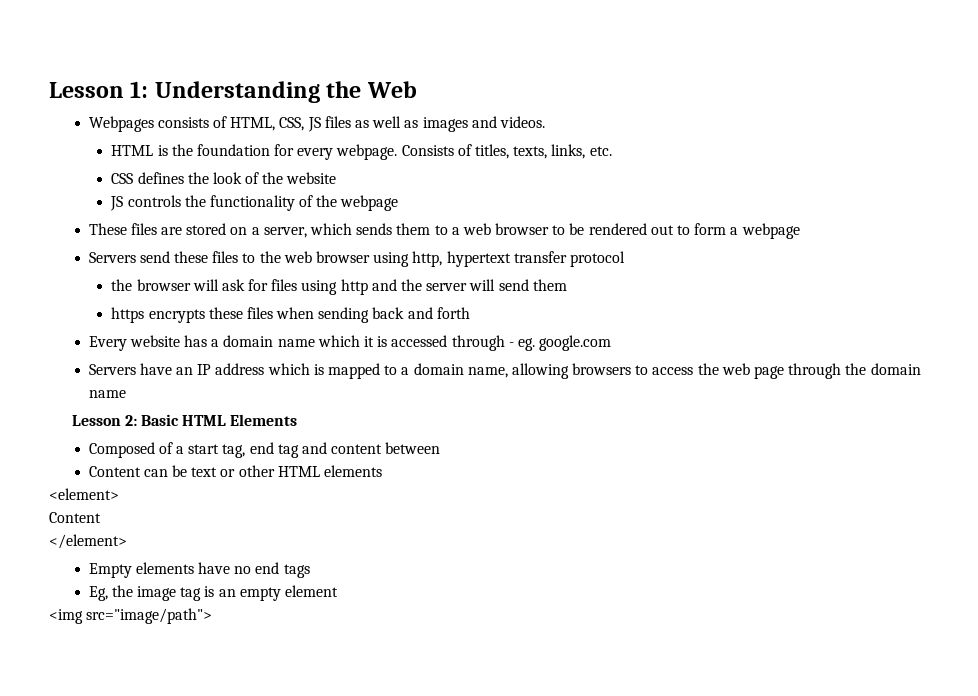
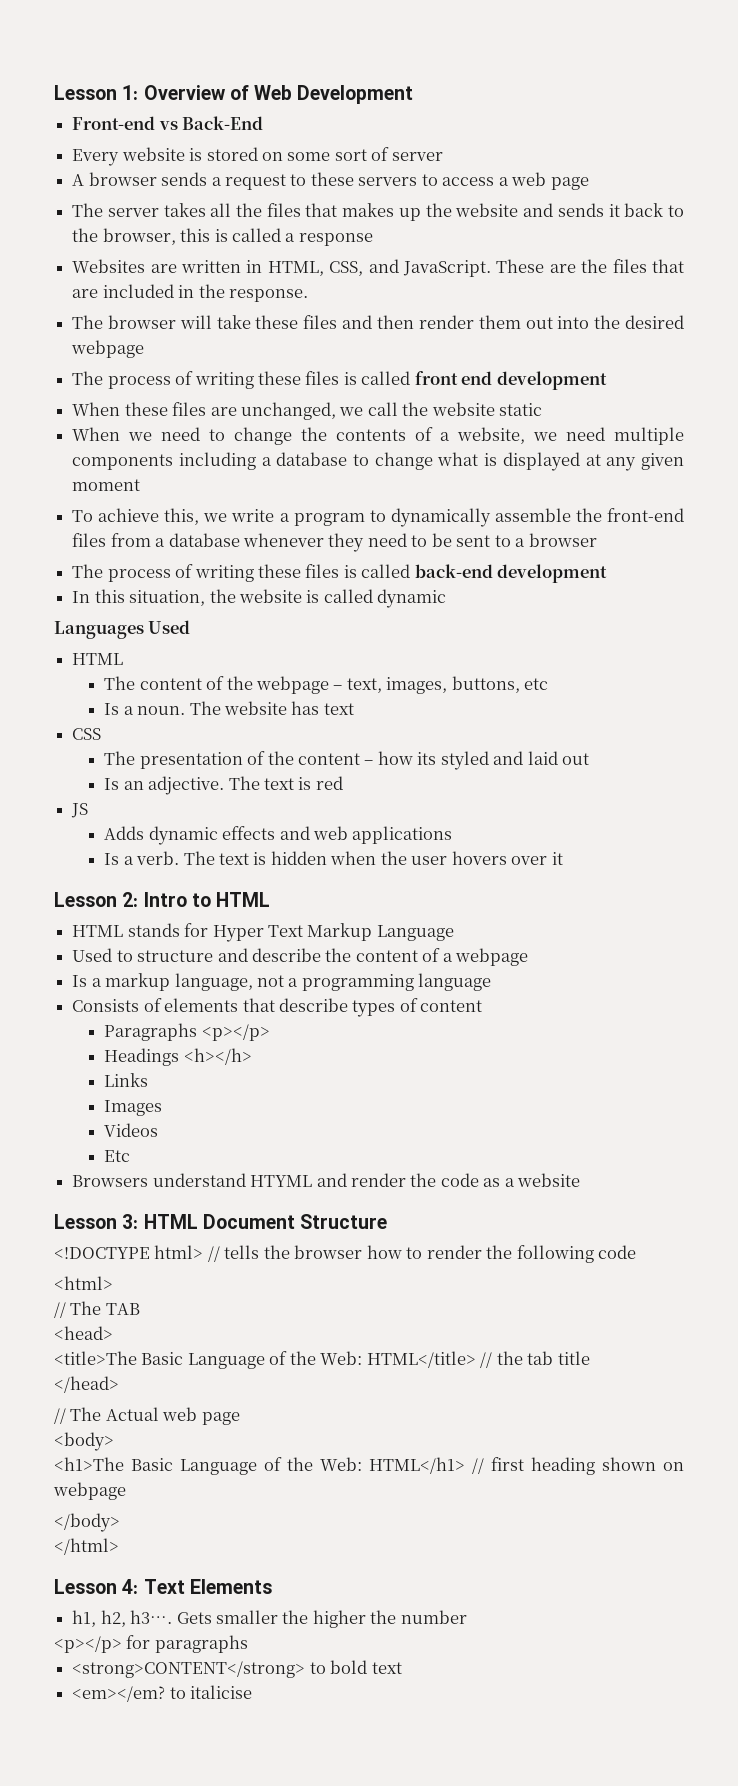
[154,81,417,103] [88,116,545,132] [111,144,612,160] [111,172,337,184] [110,195,399,211] [88,223,800,239] [88,251,625,267] [111,279,567,295] [111,307,470,323] [88,335,612,351] [88,363,921,379] [88,390,126,398] [71,414,298,426] [88,442,441,458] [88,465,382,477] [49,488,119,500] [49,512,101,523] [49,534,127,549] [88,562,310,578] [88,585,338,601] [49,608,213,624] Understanding the Web // Webpages consists of HTML, CSS, JS files as well as images and videos. // HTML is the foundation for every webpage. Consists of titles, texts, links, etc. // CSS defines the look of the website // JS controls the functionality of the webpage // These files are stored on a server, which sends them to a web browser to be rendered out to form a webpage // Servers send these files to the web browser using http, hypertext transfer protocol // the browser will ask for files using http and the server will send them // https encrypts these files when sending back and forth // Every website has a domain name which it is accessed through - eg. google.com // Servers have an IP address which is mapped to a domain name, allowing browsers to access the web page through the domain name // Lesson 2: Basic HTML Elements // Composed of a start tag, end tag and content between // Content can be text or other HTML elements // <element> // Content // </element> // Empty elements have no end tags // Eg, the image tag is an empty element // <img src="image/path"> -> [143,85,414,104] [72,116,264,130] [72,147,443,166] [72,172,589,190] [72,203,685,221] [72,228,373,246] [72,259,684,277] [72,284,308,302] [72,315,685,329] [71,340,145,358] [72,371,607,390] [72,402,543,420] [72,427,684,445] [72,452,684,471] [72,479,141,491] [72,508,685,527] [72,533,597,552] [72,564,608,583] [72,589,447,608] [54,620,191,639] [72,653,124,665] [104,676,549,694] [104,701,354,715] [72,728,102,740] [104,751,590,770] [104,776,343,795] [71,803,89,818] [104,826,453,845] [104,851,563,865] [54,892,271,907] [72,923,454,942] [72,948,529,966] [72,973,492,991] [72,998,483,1017] [104,1023,270,1041] [104,1048,252,1066] [104,1073,149,1087] [104,1100,163,1116] [104,1123,159,1137] [104,1150,131,1162] [72,1173,581,1187] [54,1214,388,1229] [54,1245,637,1263] [54,1276,113,1290] [54,1301,140,1318] [54,1326,113,1340] [54,1351,590,1369] [54,1376,119,1393] [54,1407,240,1425] [54,1432,114,1451] [54,1457,684,1475] [53,1482,126,1500] [54,1513,120,1532] [54,1538,119,1555] [54,1579,272,1594] [72,1610,467,1628] [54,1635,248,1653] [72,1660,402,1678] [72,1685,253,1702] Overview of Web Development // Front-end vs Back-End // Every website is stored on some sort of server // A browser sends a request to these servers to access a web page // The server takes all the files that makes up the website and sends it back to the browser, this is called a response // Websites are written in HTML, CSS, and JavaScript. These are the files that are included in the response. // The browser will take these files and then render them out into the desired webpage // The process of writing these files is called front end development // When these files are unchanged, we call the website static // When we need to change the contents of a website, we need multiple components including a database to change what is displayed at any given moment // To achieve this, we write a program to dynamically assemble the front-end files from a database whenever they need to be sent to a browser // The process of writing these files is called back-end development // In this situation, the website is called dynamic // Languages Used // HTML // The content of the webpage – text, images, buttons, etc // Is a noun. The website has text // CSS // The presentation of the content – how its styled and laid out // Is an adjective. The text is red // JS // Adds dynamic effects and web applications // Is a verb. The text is hidden when the user hovers over it // Lesson 2: Intro to HTML // HTML stands for Hyper Text Markup Language // Used to structure and describe the content of a webpage // Is a markup language, not a programming language // Consists of elements that describe types of content // Paragraphs <p></p> // Headings <h></h> // Links // Images // Videos // Etc // Browsers understand HTYML and render the code as a website // Lesson 3: HTML Document Structure // <!DOCTYPE html> // tells the browser how to render the following code // <html> // // The TAB // <head> // <title>The Basic Language of the Web: HTML</title> // the tab title // </head> // // The Actual web page // <body> // <h1>The Basic Language of the Web: HTML</h1> // first heading shown on webpage // </body> // </html> // Lesson 4: Text Elements // h1, h2, h3…. Gets smaller the higher the number // <p></p> for paragraphs // <strong>CONTENT</strong> to bold text // <em></em? to italicise

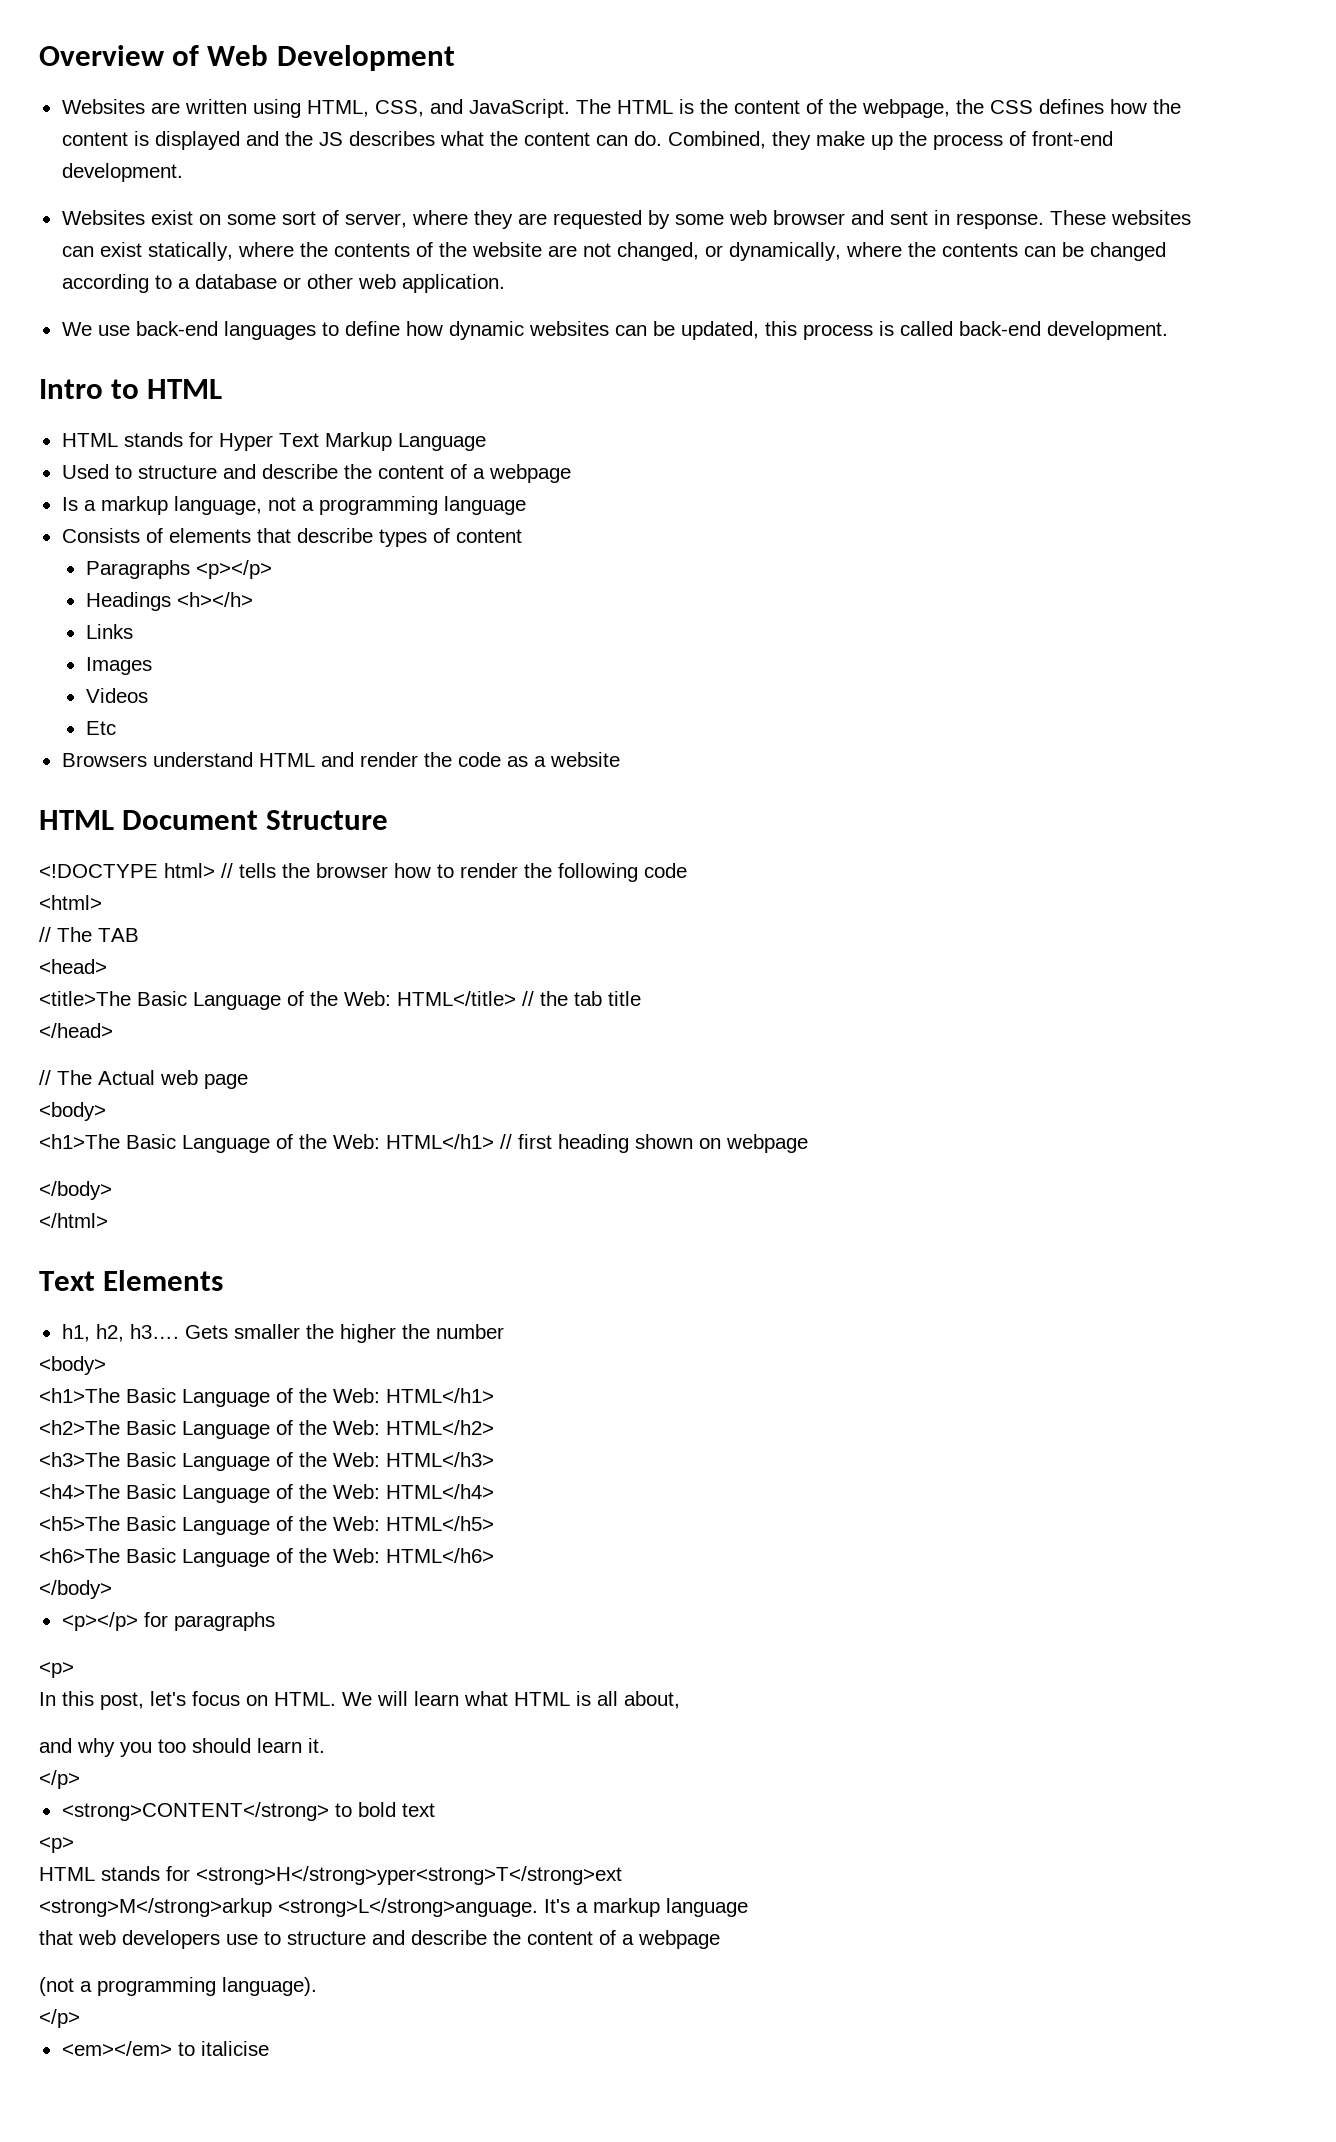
[54,85,139,100] Lesson 1: -> (39, 55) none
[72,116,264,130] [72,147,443,166] [72,172,589,190] [72,203,685,221] [72,228,373,246] [72,259,684,277] [72,284,308,302] [72,315,685,329] [71,340,145,358] [72,371,607,390] [72,402,543,420] [72,427,684,445] [72,452,684,471] [72,479,141,491] [72,508,685,527] [72,533,597,552] [72,564,608,583] [72,589,447,608] [54,620,191,639] [72,653,124,665] [104,676,549,694] [104,701,354,715] [72,728,102,740] [104,751,590,770] [104,776,343,795] [71,803,89,818] [104,826,453,845] [104,851,563,865] [54,892,139,907] Front-end vs Back-End // Every website is stored on some sort of server // A browser sends a request to these servers to access a web page // The server takes all the files that makes up the website and sends it back to the browser, this is called a response // Websites are written in HTML, CSS, and JavaScript. These are the files that are included in the response. // The browser will take these files and then render them out into the desired webpage // The process of writing these files is called front end development // When these files are unchanged, we call the website static // When we need to change the contents of a website, we need multiple components including a database to change what is displayed at any given moment // To achieve this, we write a program to dynamically assemble the front-end files from a database whenever they need to be sent to a browser // The process of writing these files is called back-end development // In this situation, the website is called dynamic // Languages Used // HTML // The content of the webpage – text, images, buttons, etc // Is a noun. The website has text // CSS // The presentation of the content – how its styled and laid out // Is an adjective. The text is red // JS // Adds dynamic effects and web applications // Is a verb. The text is hidden when the user hovers over it // Lesson 2: -> [61,99,1181,118] [61,131,1113,150] [61,163,183,182] [61,210,1191,229] [61,242,1166,261] [61,274,505,293] [61,321,1168,340] Websites are written using HTML, CSS, and JavaScript. The HTML is the content of the webpage, the CSS defines how the content is displayed and the JS describes what the content can do. Combined, they make up the process of front-end development. // Websites exist on some sort of server, where they are requested by some web browser and sent in response. These websites can exist statically, where the contents of the website are not changed, or dynamically, where the contents can be changed according to a database or other web application. // We use back-end languages to define how dynamic websites can be updated, this process is called back-end development. //
[250,1175,313,1187] HTYML -> [258,753,315,767] HTML
[54,1214,139,1229] Lesson 3: -> (620, 759) none
[54,1579,139,1594] Lesson 4: -> (108, 1220) none
[54,1635,248,1653] [72,1660,402,1678] [72,1686,166,1702] <p></p> for paragraphs // <strong>CONTENT</strong> to bold text // <em></em? -> [39,1356,106,1375] [39,1388,494,1407] [39,1420,494,1439] [39,1452,494,1471] [39,1484,494,1503] [39,1516,494,1535] [39,1548,494,1567] [39,1580,112,1599] [61,1612,275,1631] [39,1662,74,1678] [39,1691,680,1710] [39,1738,325,1757] [39,1770,80,1789] [61,1802,435,1821] [39,1837,74,1853] [39,1866,622,1885] [39,1898,748,1917] [39,1930,720,1949] [39,1977,317,1996] [39,2009,80,2028] [61,2041,172,2056] <body> // <h1>The Basic Language of the Web: HTML</h1> // <h2>The Basic Language of the Web: HTML</h2> // <h3>The Basic Language of the Web: HTML</h3> // <h4>The Basic Language of the Web: HTML</h4> // <h5>The Basic Language of the Web: HTML</h5> // <h6>The Basic Language of the Web: HTML</h6> // </body> // <p></p> for paragraphs // <p> // In this post, let's focus on HTML. We will learn what HTML is all about, // and why you too should learn it. // </p> // <strong>CONTENT</strong> to bold text // <p> // HTML stands for <strong>H</strong>yper<strong>T</strong>ext // <strong>M</strong>arkup <strong>L</strong>anguage. It's a markup language // that web developers use to structure and describe the content of a webpage // (not a programming language). // </p> // <em></em>

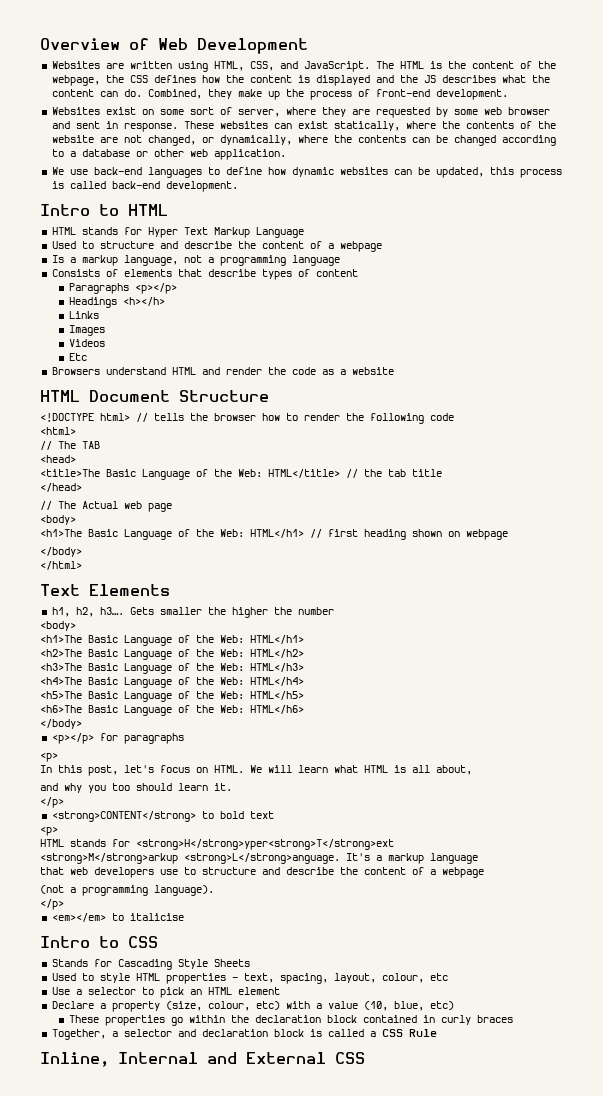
(269, 2048) none -> [40,936,158,948] [51,959,250,970] [51,973,448,984] [51,987,280,998] [51,1001,454,1012] [68,1015,513,1026] [51,1029,437,1040] [40,1052,365,1067] // Intro to CSS // Stands for Cascading Style Sheets // Used to style HTML properties – text, spacing, layout, colour, etc // Use a selector to pick an HTML element // Declare a property (size, colour, etc) with a value (10, blue, etc) // These properties go within the declaration block contained in curly braces // Together, a selector and declaration block is called a CSS Rule // Inline, Internal and External CSS

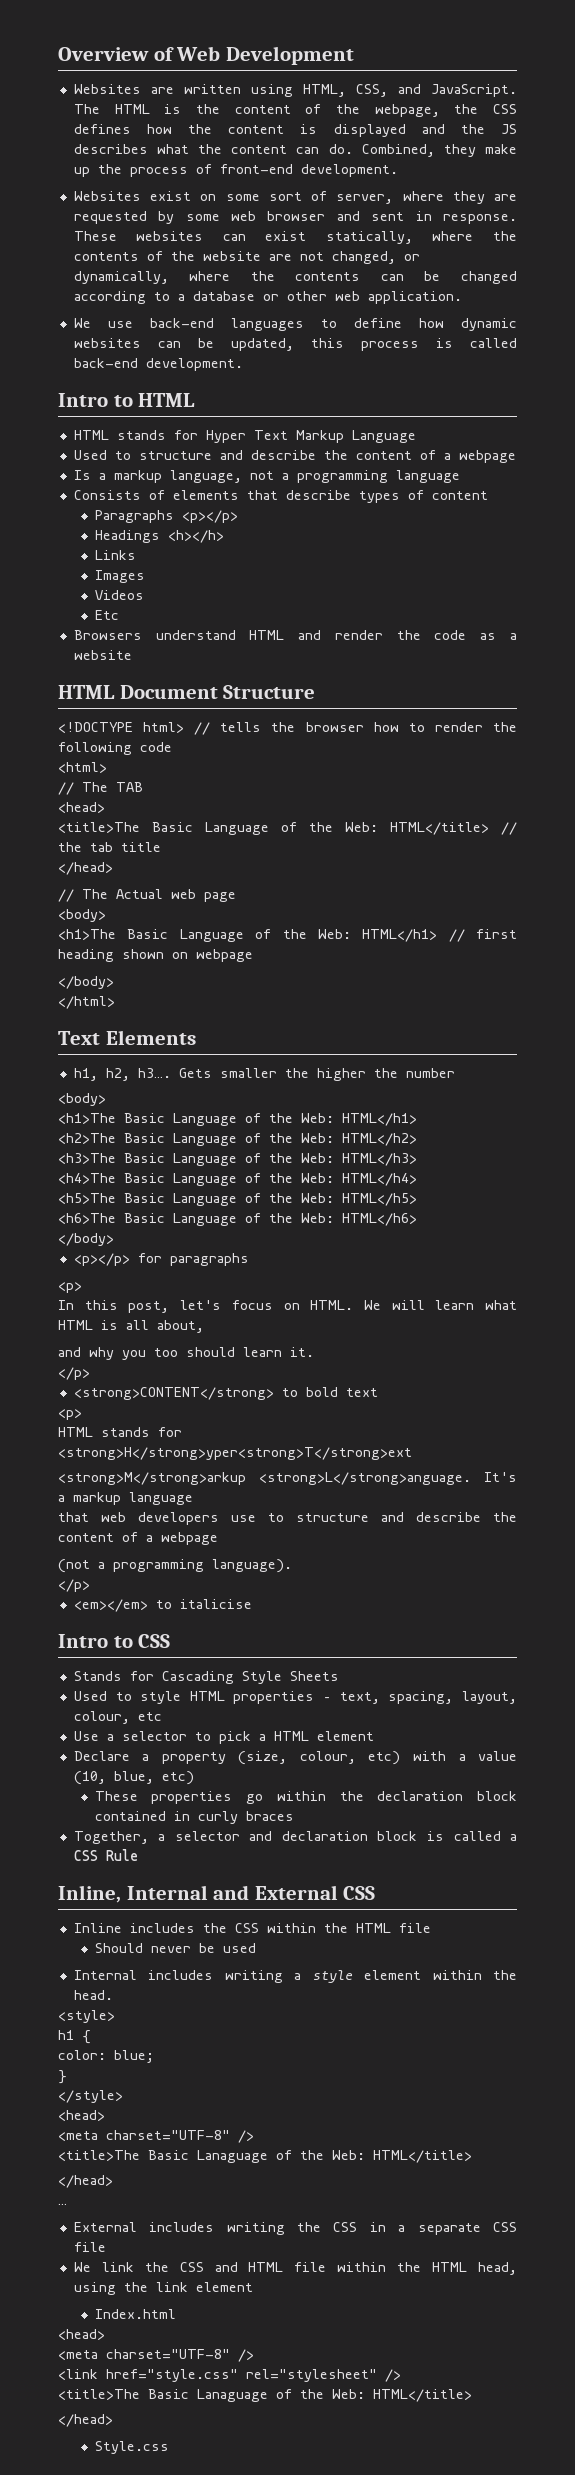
[189,989,202,995] an -> [258,1734,266,1741] a
(365, 1058) none -> [73,1923,431,1933] [94,1943,256,1953] [73,1970,518,1983] [73,1990,113,2000] [58,2010,115,2023] [58,2030,91,2044] [58,2050,154,2063] [58,2070,67,2084] [58,2090,123,2103] [58,2110,105,2121] [58,2130,254,2143] [58,2150,472,2163] [58,2175,113,2188] [58,2203,67,2205] [73,2222,518,2235] [73,2242,106,2252] [73,2262,517,2275] [73,2282,253,2295] [94,2309,176,2319] [58,2329,105,2340] [58,2349,254,2362] [58,2369,401,2382] [58,2389,472,2402] [58,2414,113,2427] [94,2441,169,2454] // Inline includes the CSS within the HTML file // Should never be used // Internal includes writing a style element within the head. // <style> // h1 { // color: blue; // } // </style> // <head> // <meta charset="UTF-8" /> // <title>The Basic Lanaguage of the Web: HTML</title> // </head> // … // External includes writing the CSS in a separate CSS file // We link the CSS and HTML file within the HTML head, using the link element // Index.html // <head> // <meta charset="UTF-8" /> // <link href="style.css" rel="stylesheet" /> // <title>The Basic Lanaguage of the Web: HTML</title> // </head> // Style.css

